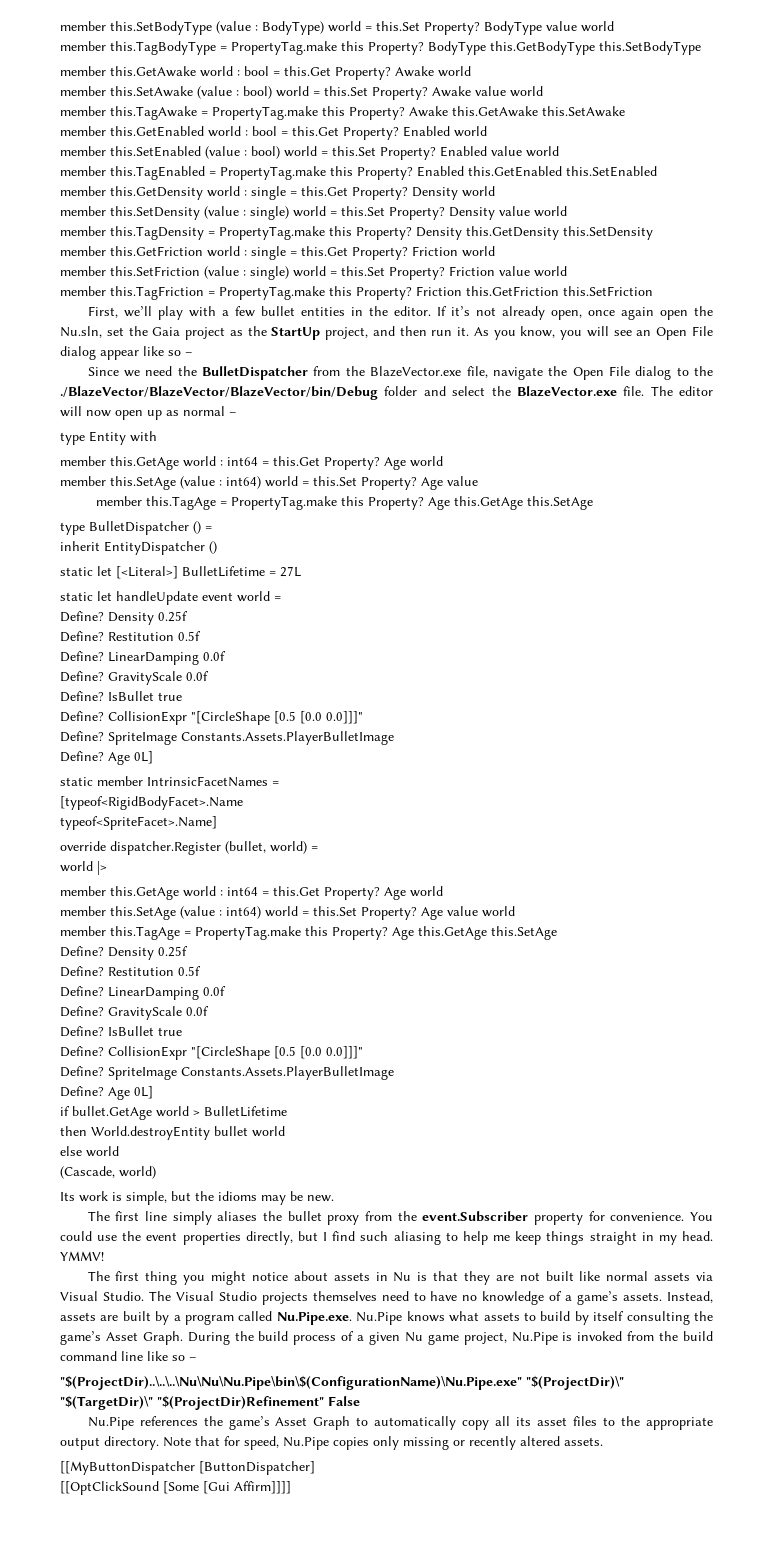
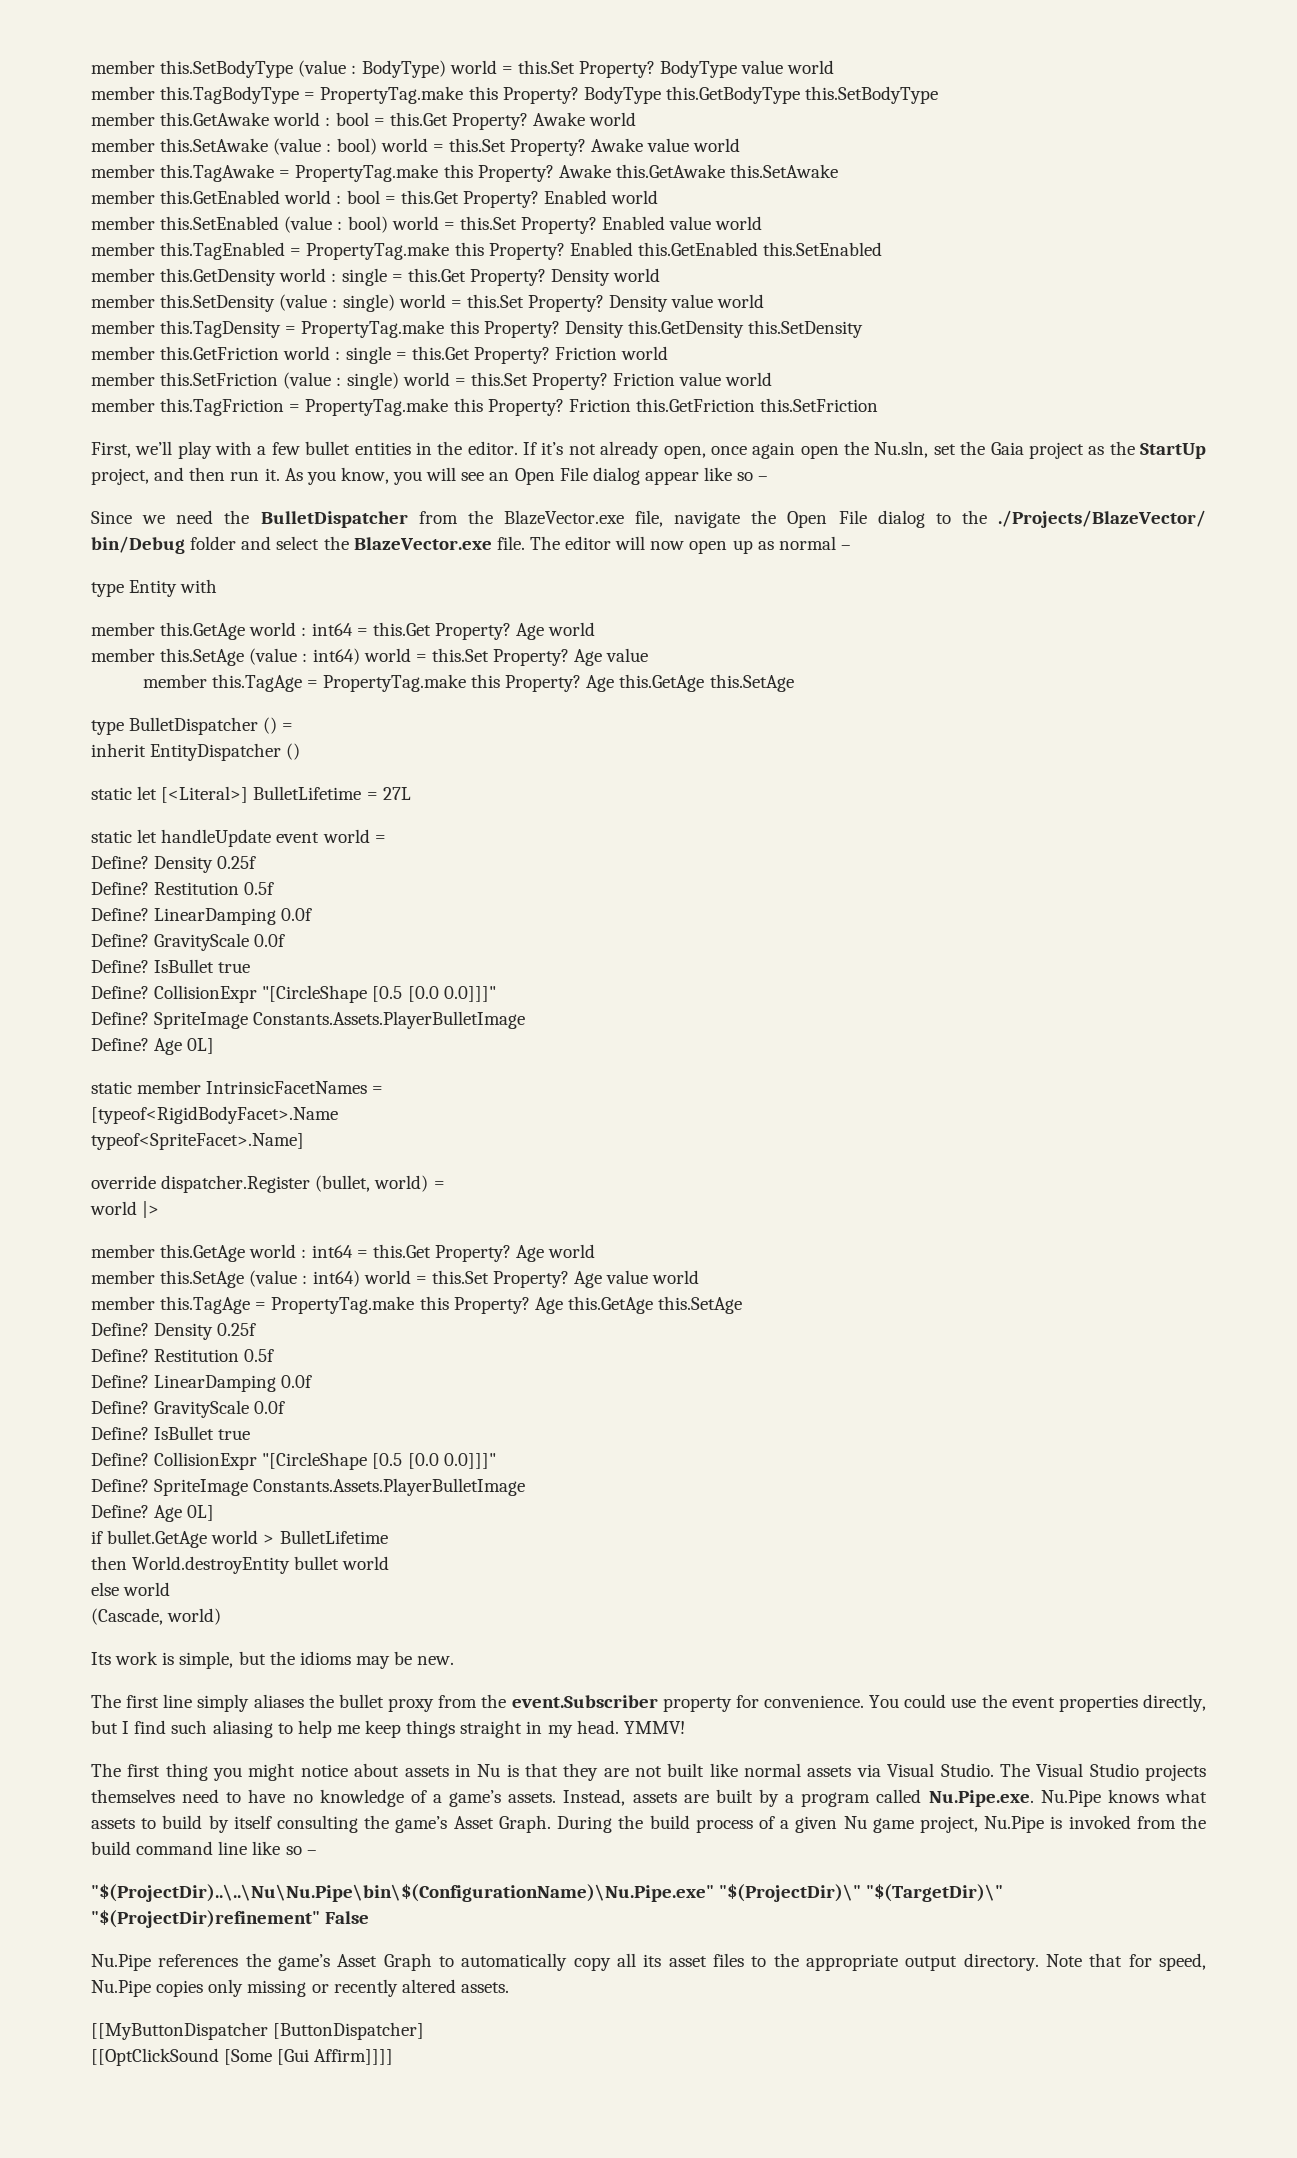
[60,386,378,400] ./BlazeVector/BlazeVector/BlazeVector/bin/Debug -> [998,510,1206,528] [91,536,185,554] ./Projects/BlazeVector/ bin/Debug
[60,1375,522,1390] "$(ProjectDir)..\..\..\Nu\Nu\Nu.Pipe\bin\$(ConfigurationName)\Nu.Pipe.exe" -> [91,1884,714,1902] "$(ProjectDir)..\..\Nu\Nu.Pipe\bin\$(ConfigurationName)\Nu.Pipe.exe"
[157,1395,324,1410] "$(ProjectDir)Refinement" -> [91,1910,320,1928] "$(ProjectDir)refinement"

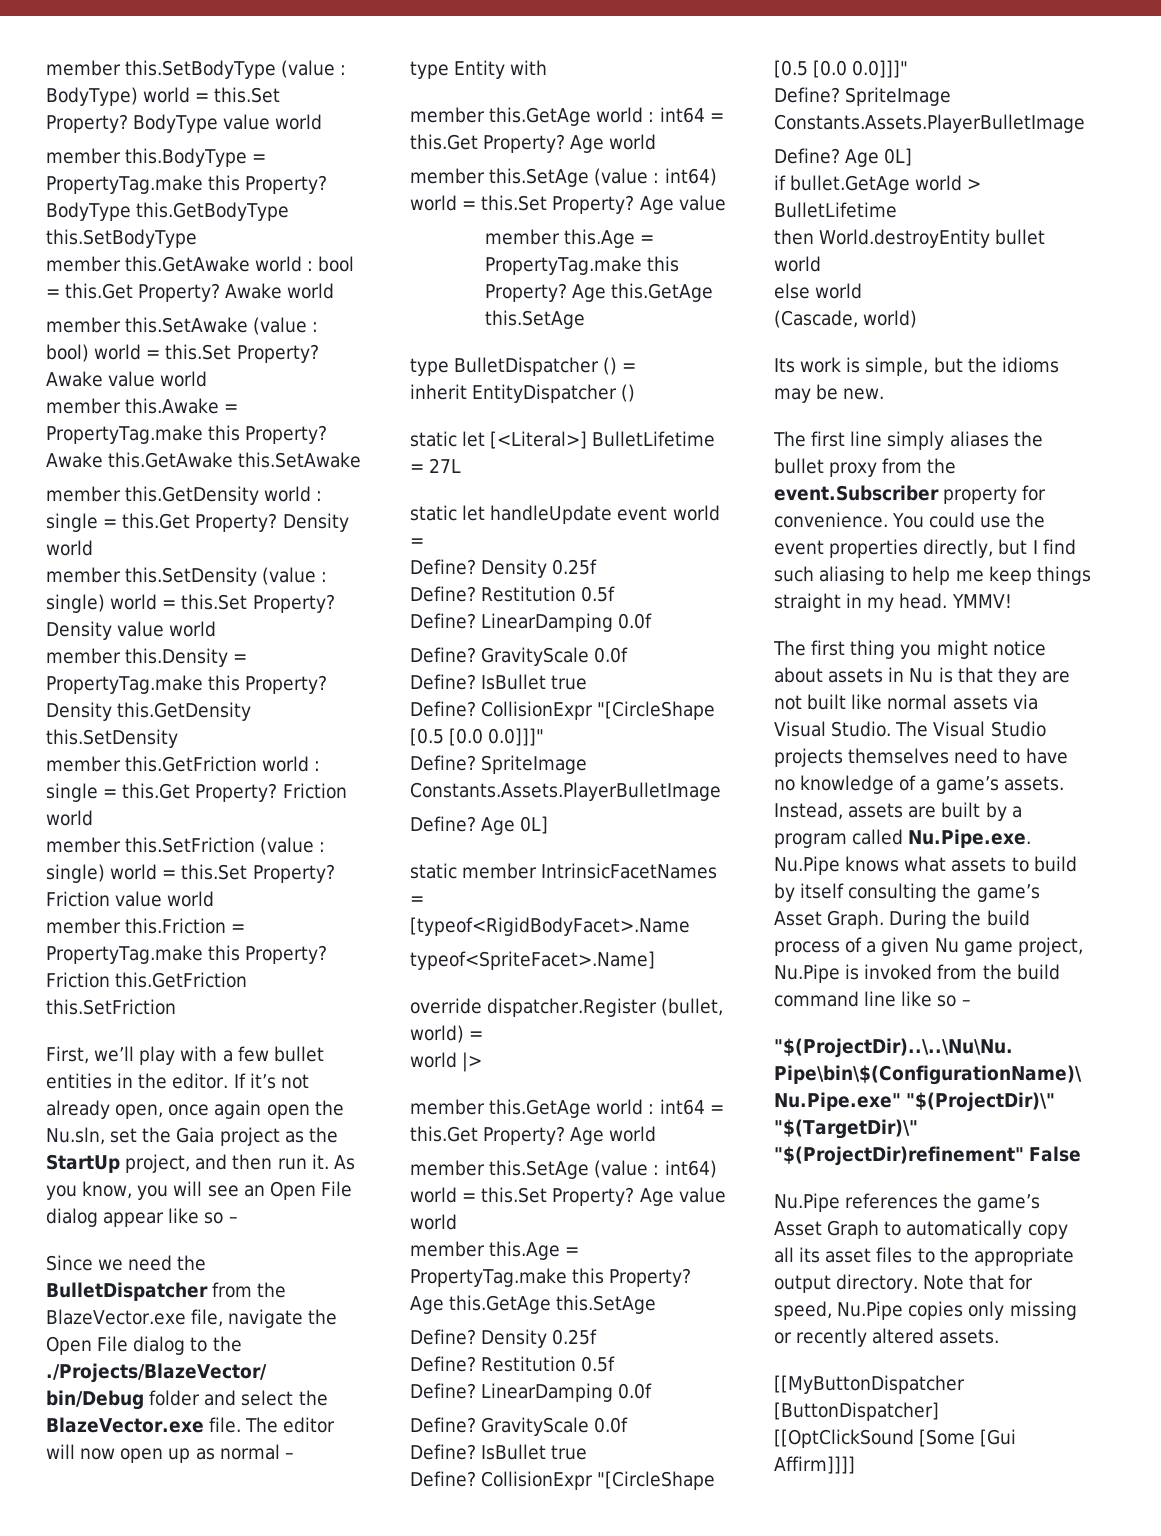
[160,86,300,104] this.TagBodyType -> [125,148,248,167] this.BodyType
[160,164,275,182] this.TagAwake -> [125,398,220,414] this.Awake
[91,190,659,208] [91,216,763,234] [91,242,883,260] // member this.GetEnabled world : bool = this.Get Property? Enabled world // member this.SetEnabled (value : bool) world = this.Set Property? Enabled value world // member this.TagEnabled = PropertyTag.make this Property? Enabled this.GetEnabled this.SetEnabled -> (362, 460) none
[160,320,282,338] this.TagDensity -> [125,648,229,667] this.Density
[160,398,285,416] this.TagFriction -> [125,918,227,934] this.Friction
[211,674,302,692] this.TagAge -> [563,229,635,248] this.Age
[160,1296,251,1314] this.TagAge -> [489,1241,561,1260] this.Age

